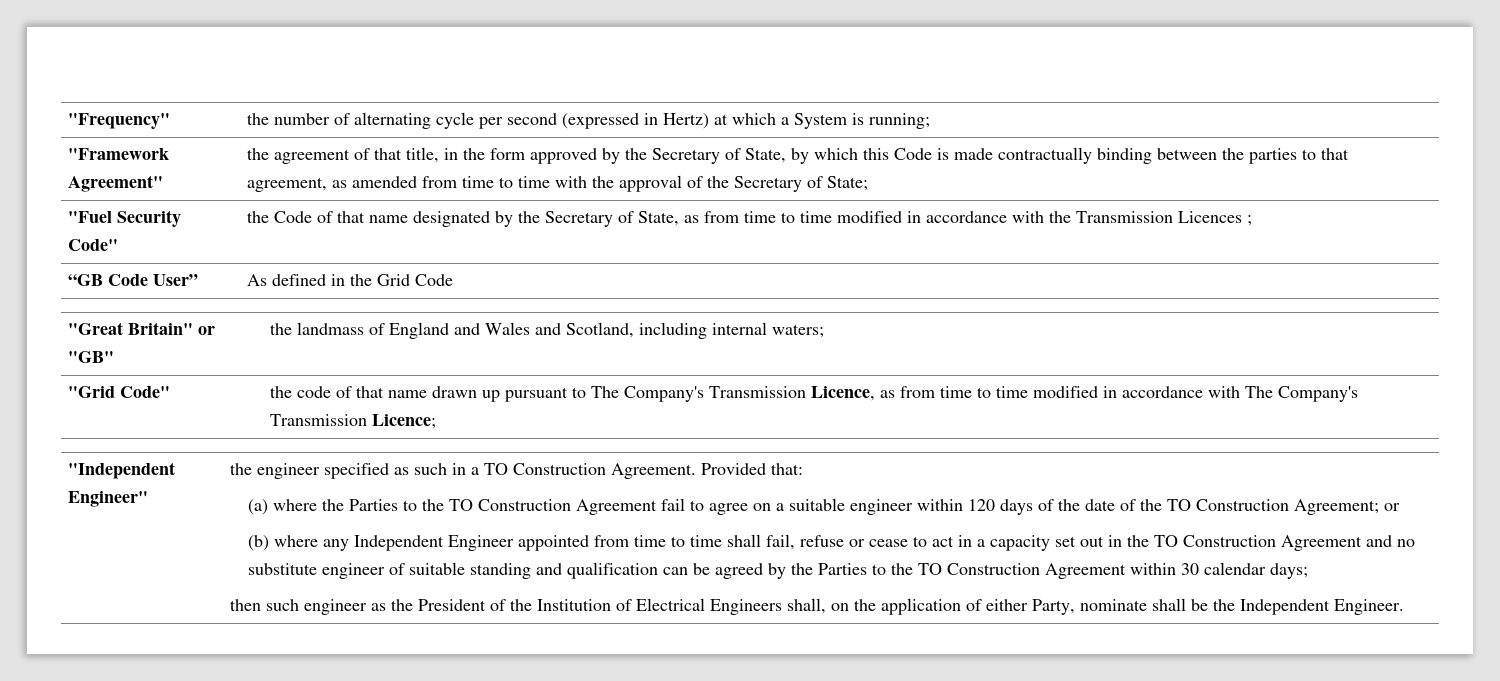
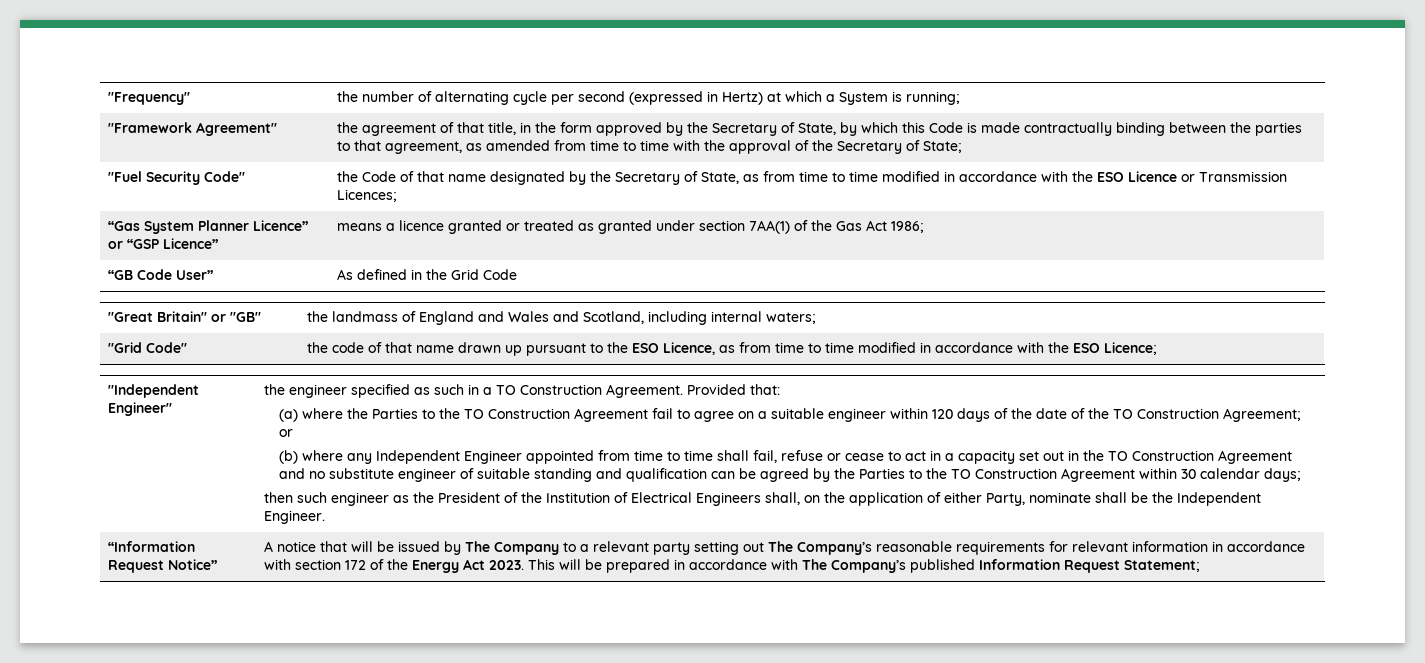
[1076,211,1253,226] Transmission Licences ; -> [1096,171,1287,182] [336,189,397,202] [107,220,308,234] [107,238,218,249] [336,220,924,234] ESO Licence or Transmission Licences; // “Gas System Planner Licence” or “GSP Licence” | means a licence granted or treated as granted under section 7AA(1) of the Gas Act 1986;
[591,386,807,402] The Company's Transmission -> [606,342,659,353] the ESO
[1245,386,1359,402] [270,414,368,426] The Company's Transmission -> [1047,342,1100,353] the ESO
(1405, 607) none -> [107,541,195,552] [107,559,217,573] [263,541,1305,555] [263,559,1200,573] // “Information Request Notice” | A notice that will be issued by The Company to a relevant party setting out The Company’s reasonable requirements for relevant information in accordance with section 172 of the Energy Act 2023. This will be prepared in accordance with The Company’s published Information Request Statement;

